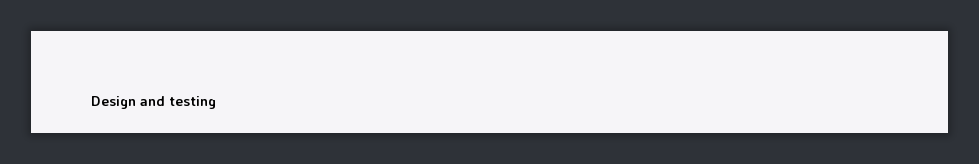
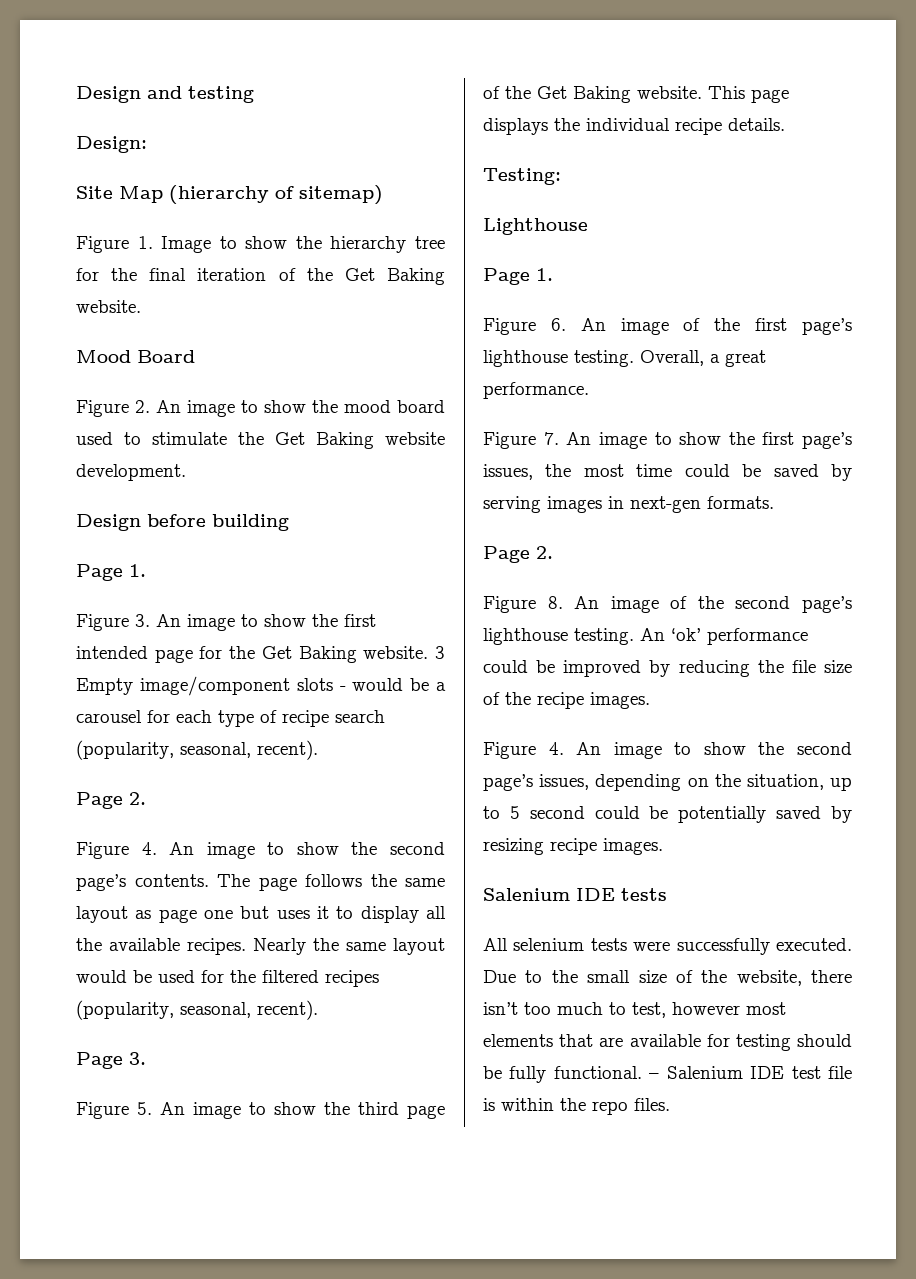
(216, 102) none -> [76,136,147,153] [76,185,383,205] [76,236,445,253] [76,268,445,285] [76,300,141,313] [76,350,195,363] [76,400,445,417] [76,432,445,449] [76,464,186,481] [76,514,289,531] [76,564,146,581] [76,614,376,631] [76,646,445,663] [76,676,446,696] [76,710,385,727] [76,740,318,760] [76,792,146,809] [76,842,445,859] [76,874,445,891] [76,906,446,923] [76,938,445,955] [76,970,379,987] [76,1000,318,1020] [76,1052,146,1069] [76,1102,445,1119] [483,86,789,103] [483,118,785,135] [483,168,561,185] [483,218,588,235] [483,268,553,285] [483,318,852,335] [483,350,766,367] [483,382,589,399] [483,432,852,449] [483,464,852,481] [483,496,774,513] [483,546,553,563] [483,596,852,613] [483,628,808,645] [483,660,852,677] [483,692,650,709] [483,742,852,759] [483,774,852,791] [483,806,852,823] [483,838,663,855] [483,888,667,901] [483,938,852,955] [483,970,852,986] [483,1002,786,1018] [483,1034,852,1051] [483,1066,852,1083] [483,1098,670,1115] // Design: // Site Map (hierarchy of sitemap) // Figure 1. Image to show the hierarchy tree for the final iteration of the Get Baking website. // Mood Board // Figure 2. An image to show the mood board used to stimulate the Get Baking website development. // Design before building // Page 1. // Figure 3. An image to show the first intended page for the Get Baking website. 3 Empty image/component slots - would be a carousel for each type of recipe search (popularity, seasonal, recent). // Page 2. // Figure 4. An image to show the second page’s contents. The page follows the same layout as page one but uses it to display all the available recipes. Nearly the same layout would be used for the filtered recipes (popularity, seasonal, recent). // Page 3. // Figure 5. An image to show the third page of the Get Baking website. This page displays the individual recipe details. // Testing: // Lighthouse // Page 1. // Figure 6. An image of the first page’s lighthouse testing. Overall, a great performance. // Figure 7. An image to show the first page’s issues, the most time could be saved by serving images in next-gen formats. // Page 2. // Figure 8. An image of the second page’s lighthouse testing. An ‘ok’ performance could be improved by reducing the file size of the recipe images. // Figure 4. An image to show the second page’s issues, depending on the situation, up to 5 second could be potentially saved by resizing recipe images. // Salenium IDE tests // All selenium tests were successfully executed. Due to the small size of the website, there isn’t too much to test, however most elements that are available for testing should be fully functional. – Salenium IDE test file is within the repo files.

